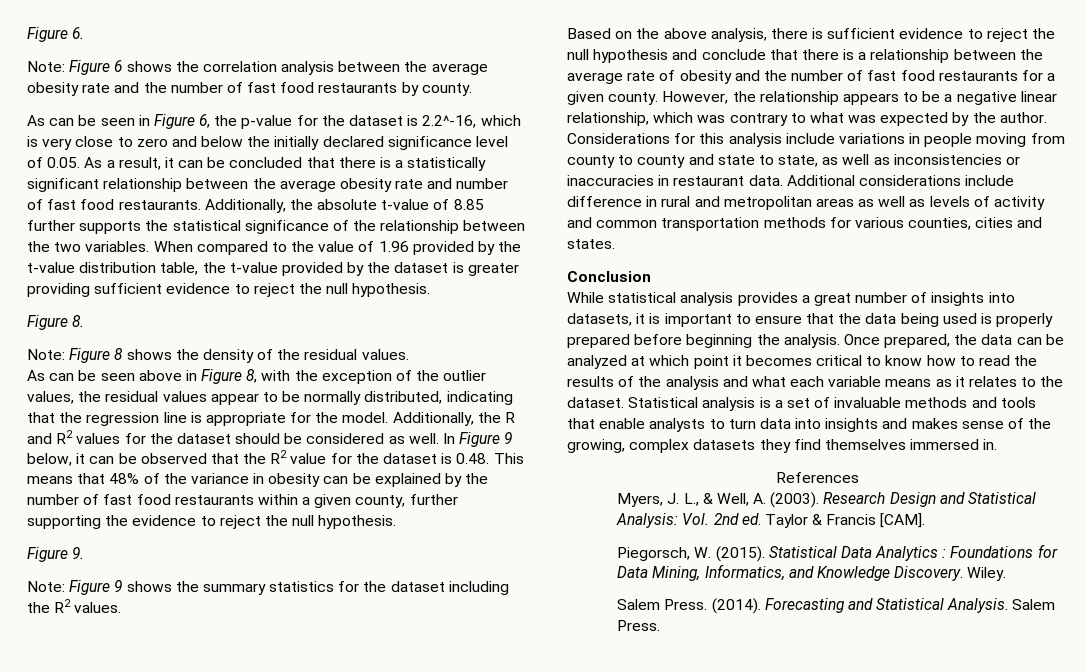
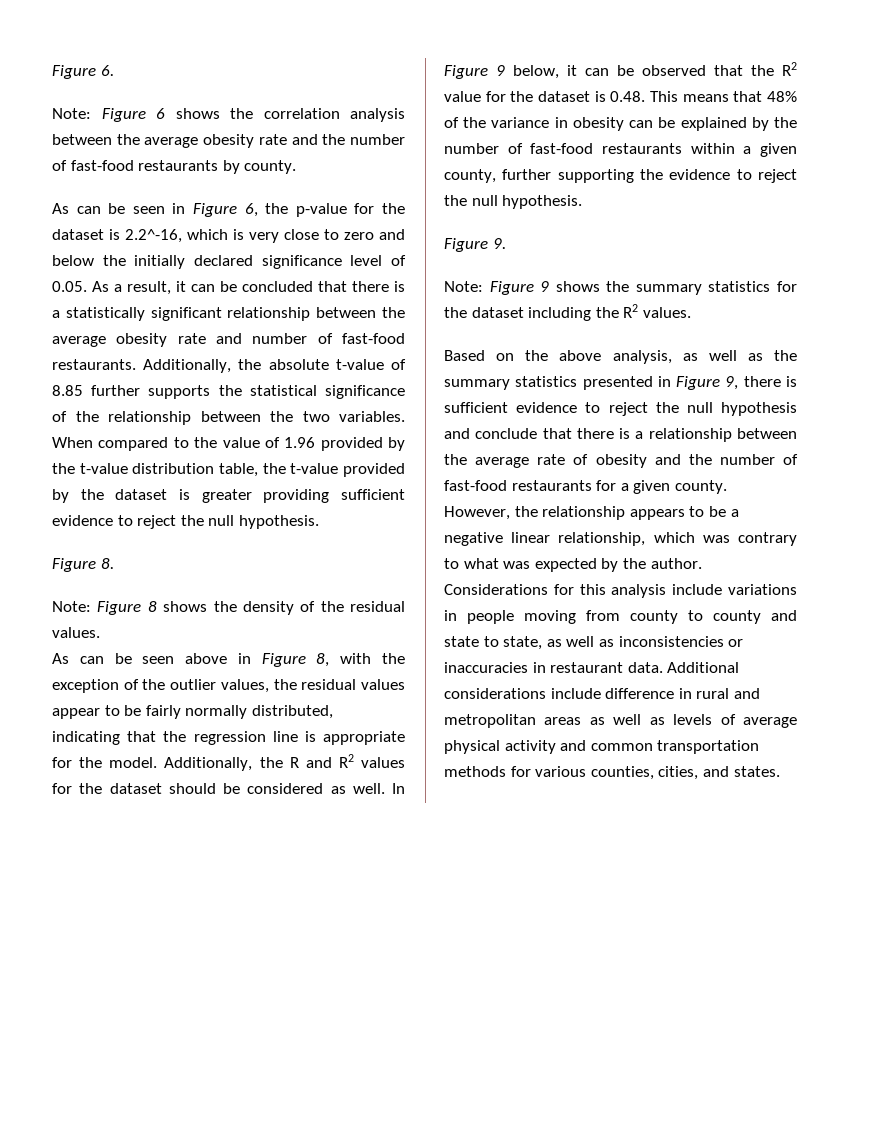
[247,82,315,93] fast food -> [70,160,134,171] fast-food
[47,199,115,210] fast food -> [341,333,405,344] fast-food
(301, 396) none -> [145,705,181,719] fairly
[103,494,171,505] fast food -> [530,143,594,154] fast-food
(767, 35) none -> [682,350,797,361] [444,376,739,390] as well as the summary statistics presented in Figure 9,
[867,70,935,81] fast food -> [444,480,507,491] fast-food
(990, 201) none -> [743,717,797,728] [444,740,500,754] average physical
[975,217,1014,228] cities -> [658,766,699,780] cities,
[567,271,651,282] [567,292,1015,306] [567,313,1054,327] [567,334,1064,348] [567,355,1038,369] [567,376,1064,390] [567,397,1036,411] [567,418,1052,432] [567,439,998,453] [775,472,859,483] [617,492,1036,508] [616,513,926,528] [617,544,1058,562] [617,564,1007,581] [617,598,1056,614] [617,620,661,631] // Conclusion // While statistical analysis provides a great number of insights into datasets, it is important to ensure that the data being used is properly prepared before beginning the analysis. Once prepared, the data can be analyzed at which point it becomes critical to know how to read the results of the analysis and what each variable means as it relates to the dataset. Statistical analysis is a set of invaluable methods and tools that enable analysts to turn data into insights and makes sense of the growing, complex datasets they find themselves immersed in. // References // Myers, J. L., & Well, A. (2003). Research Design and Statistical Analysis: Vol. 2nd ed. Taylor & Francis [CAM]. // Piegorsch, W. (2015). Statistical Data Analytics : Foundations for Data Mining, Informatics, and Knowledge Discovery. Wiley. // Salem Press. (2014). Forecasting and Statistical Analysis. Salem Press. -> (780, 771) none

